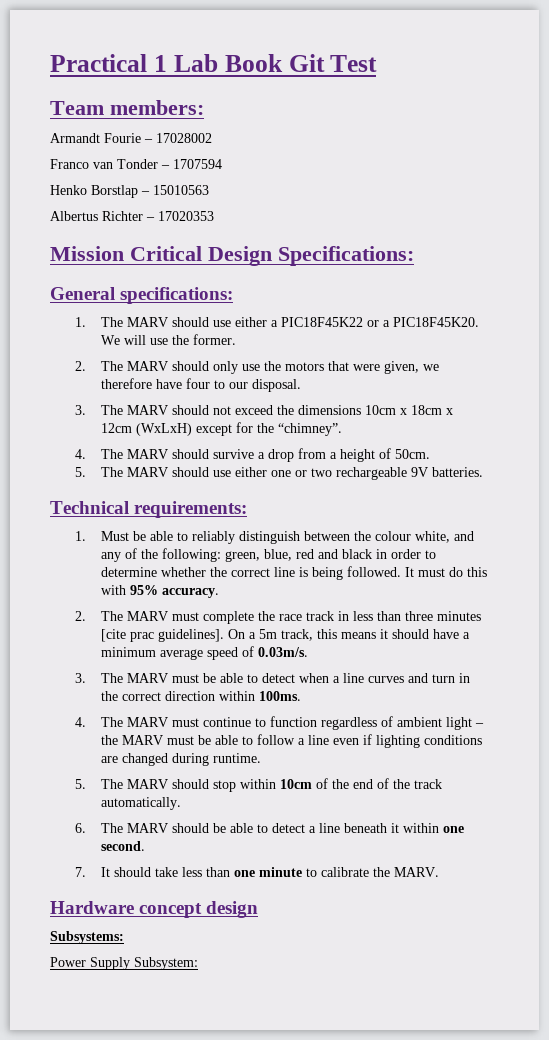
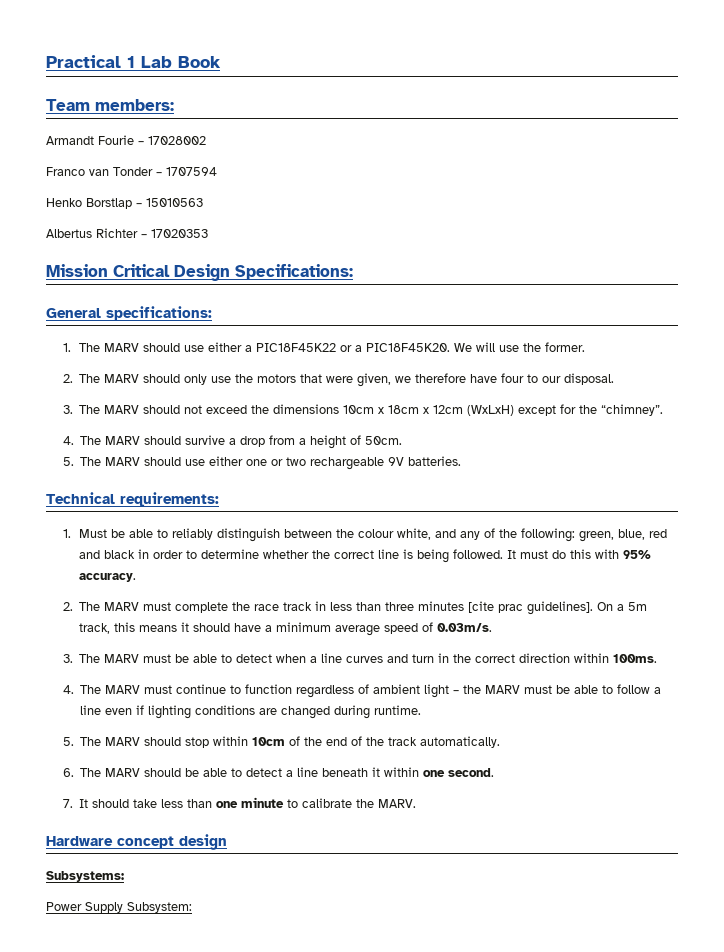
[288,54,378,72] Git Test -> (221, 62) none

